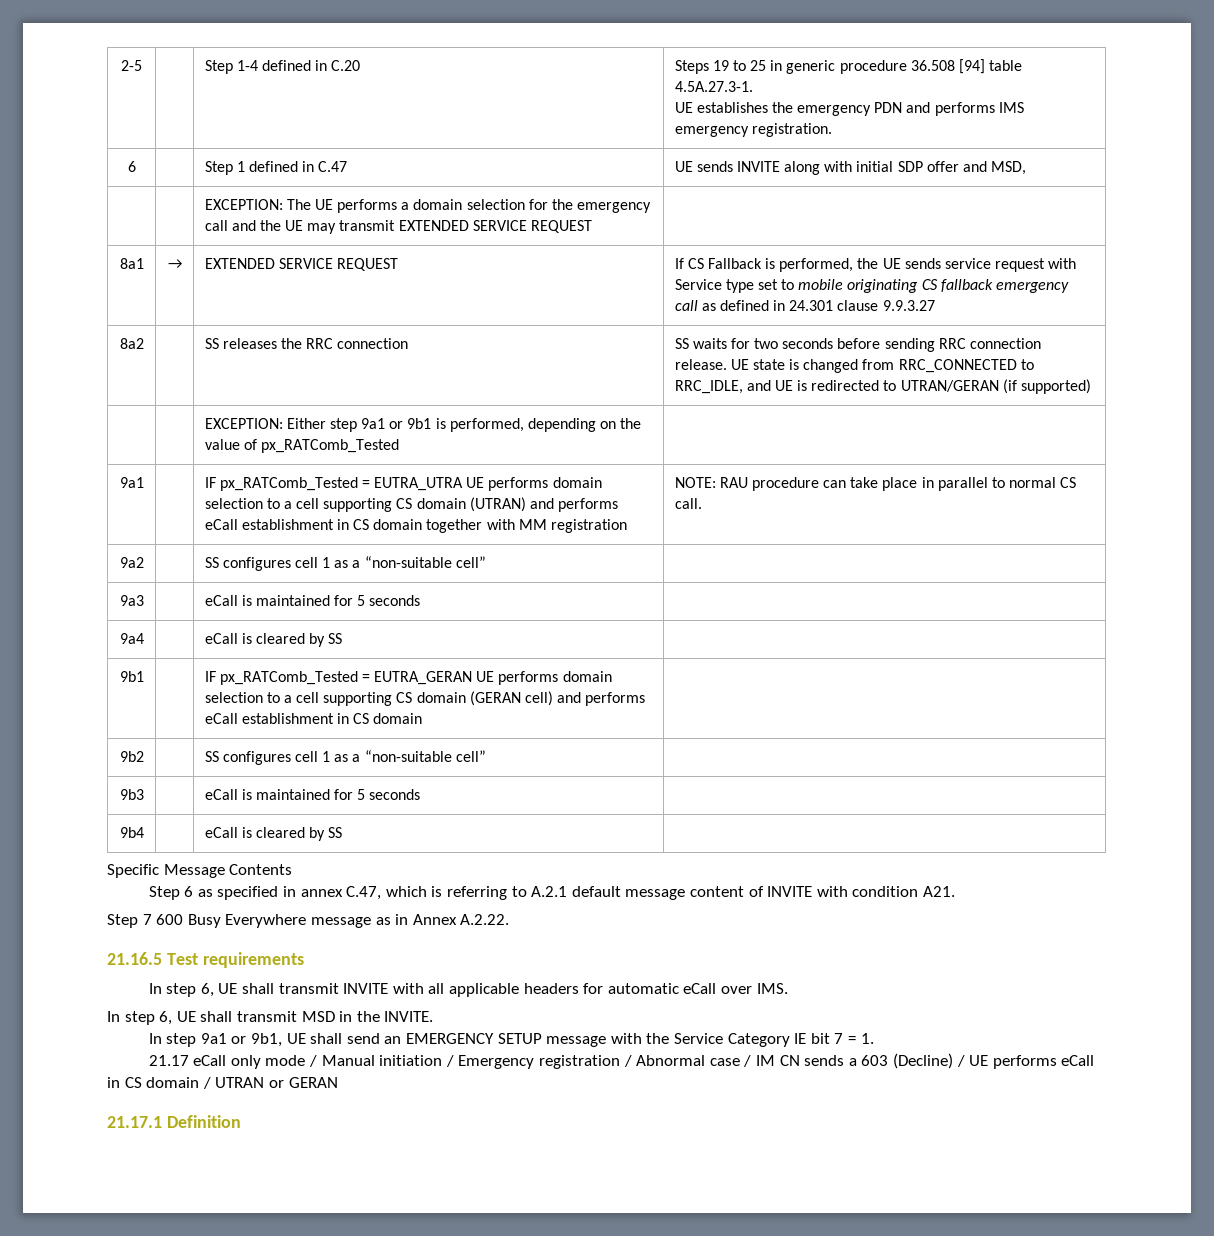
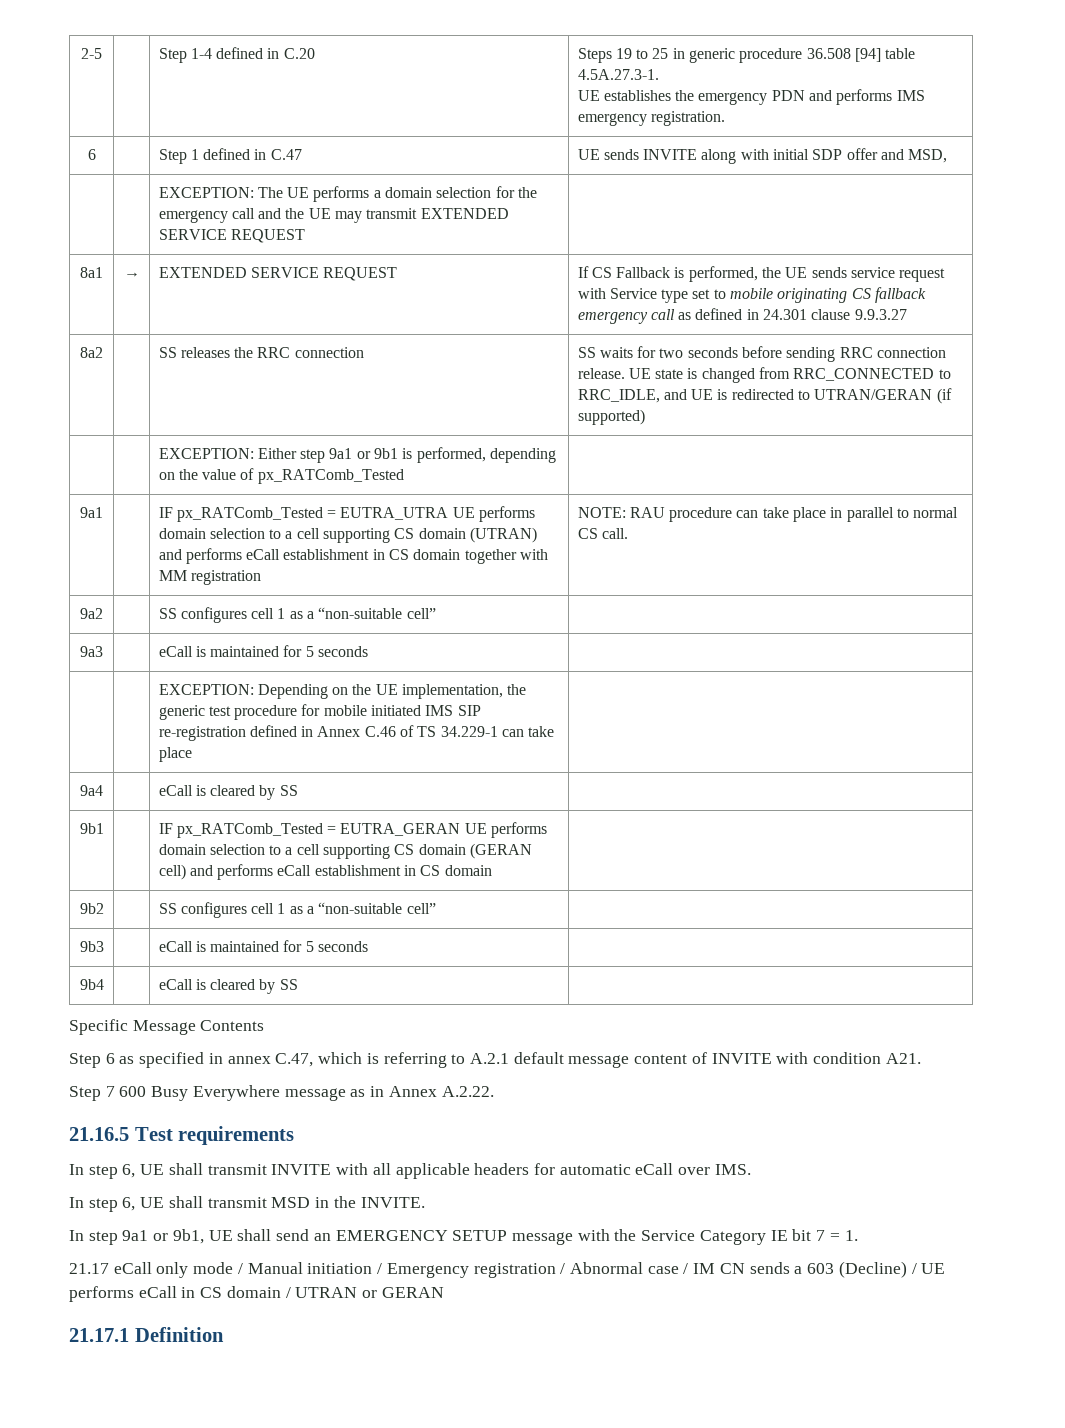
(421, 600) none -> [158,684,527,699] [158,704,481,720] [158,725,555,741] [158,747,192,762] // | | EXCEPTION: Depending on the UE implementation, the generic test procedure for mobile initiated IMS SIP re-registration defined in Annex C.46 of TS 34.229-1 can take place |

